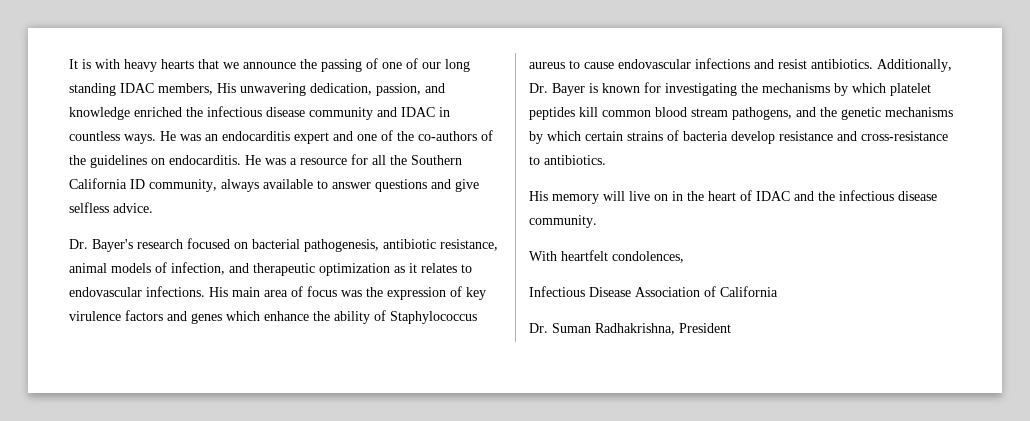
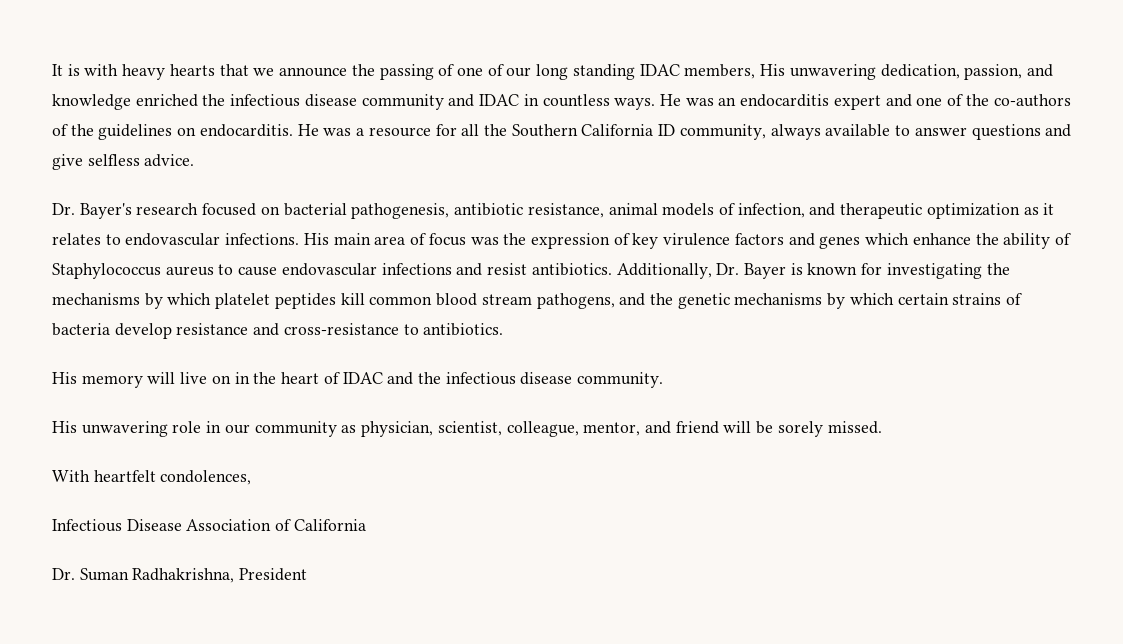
(597, 221) none -> [52,421,882,437] // His unwavering role in our community as physician, scientist, colleague, mentor, and friend will be sorely missed.

